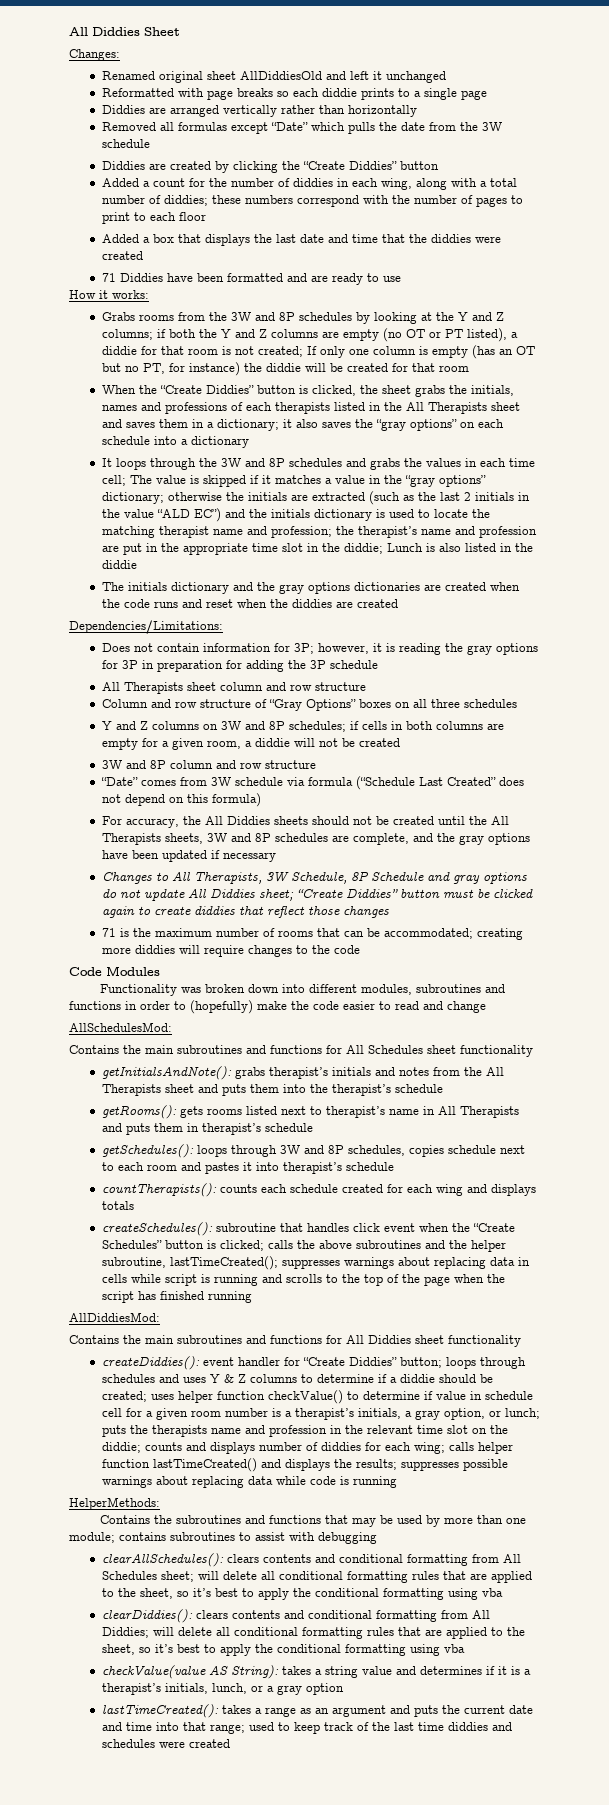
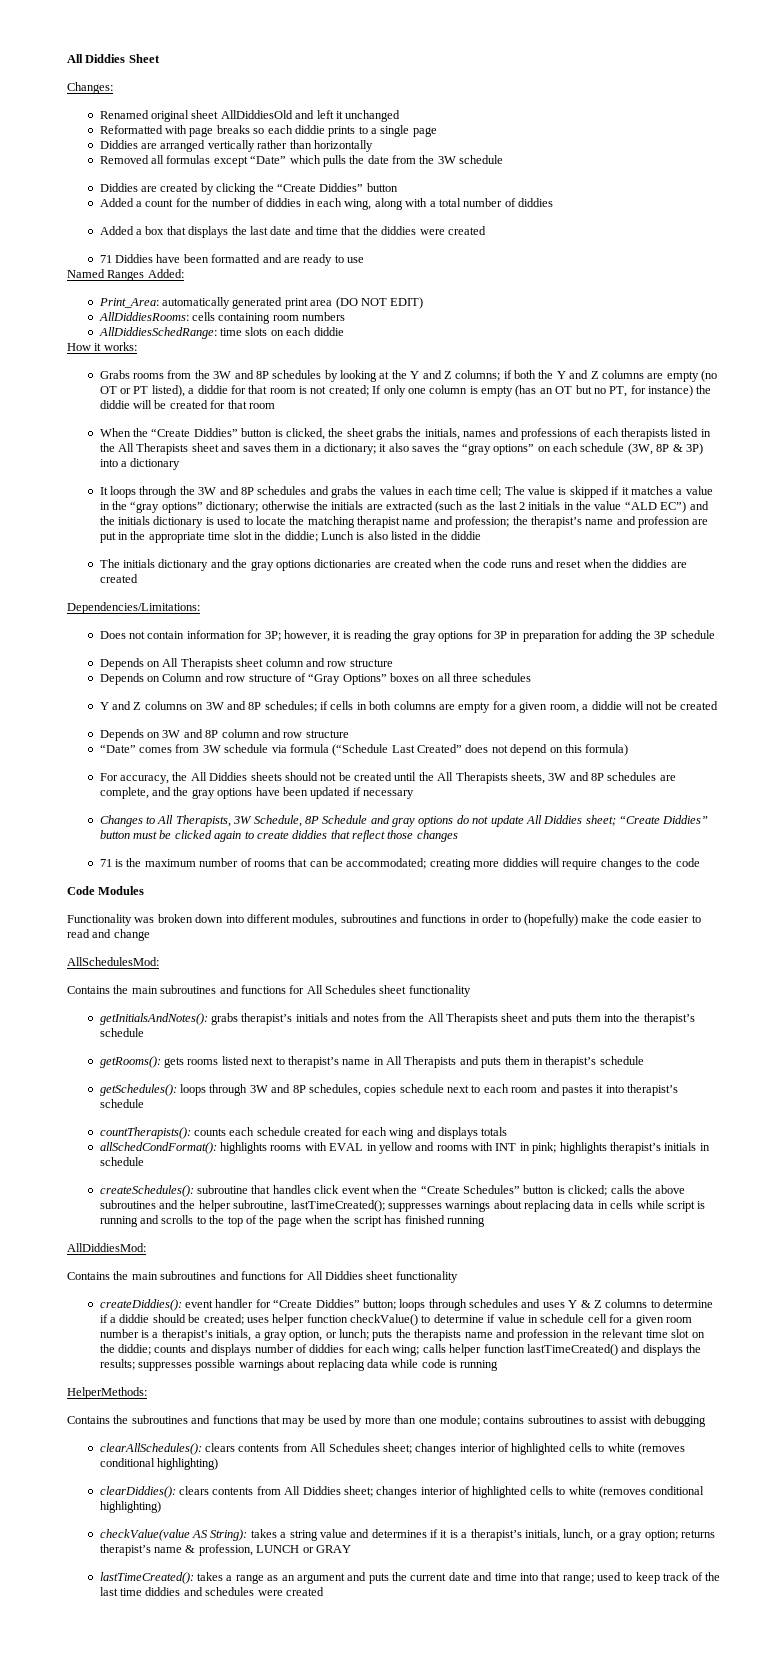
[163,195,523,207] [101,212,206,224] diddies; these numbers correspond with the number of pages to print to each floor -> [518,198,554,207] diddies
(401, 279) none -> [67,269,184,281] [98,297,424,309] [98,312,346,324] [98,327,344,339] // Named Ranges Added: // Print_Area: automatically generated print area (DO NOT EDIT) // AllDiddiesRooms: cells containing room numbers // AllDiddiesSchedRange: time slots on each diddie
(150, 440) none -> [627,443,703,455] (3W, 8P & 3P)
(378, 664) none -> [99,658,161,670] Depends on
(366, 686) none -> [99,673,161,685] Depends on
(400, 742) none -> [99,729,161,741] Depends on
[101,1066,232,1080] getInitialsAndNote(): -> [99,1013,208,1025] getInitialsAndNotes():
(134, 1205) none -> [99,1142,710,1154] [99,1157,144,1166] // allSchedCondFormat(): highlights rooms with EVAL in yellow and rooms with INT in pink; highlights therapist’s initials in schedule
[314,1554,468,1566] and conditional formatting -> (280, 1448) none
[197,1571,532,1583] [101,1588,503,1600] [101,1609,490,1623] [101,1627,525,1639] [101,1644,465,1656] will delete all conditional formatting rules that are applied to the sheet, so it’s best to apply the conditional formatting using vba // clearDiddies(): clears contents and conditional formatting from All Diddies; will delete all conditional formatting rules that are applied to the sheet, so it’s best to apply the conditional formatting using vba -> [415,1443,685,1455] [99,1458,219,1470] [99,1486,705,1498] [99,1501,161,1513] changes interior of highlighted cells to white (removes conditional highlighting) // clearDiddies(): clears contents from All Diddies sheet; changes interior of highlighted cells to white (removes conditional highlighting)
[305,1683,344,1695] option -> [644,1530,716,1541] [99,1544,351,1556] option; returns therapist’s name & profession, LUNCH or GRAY

